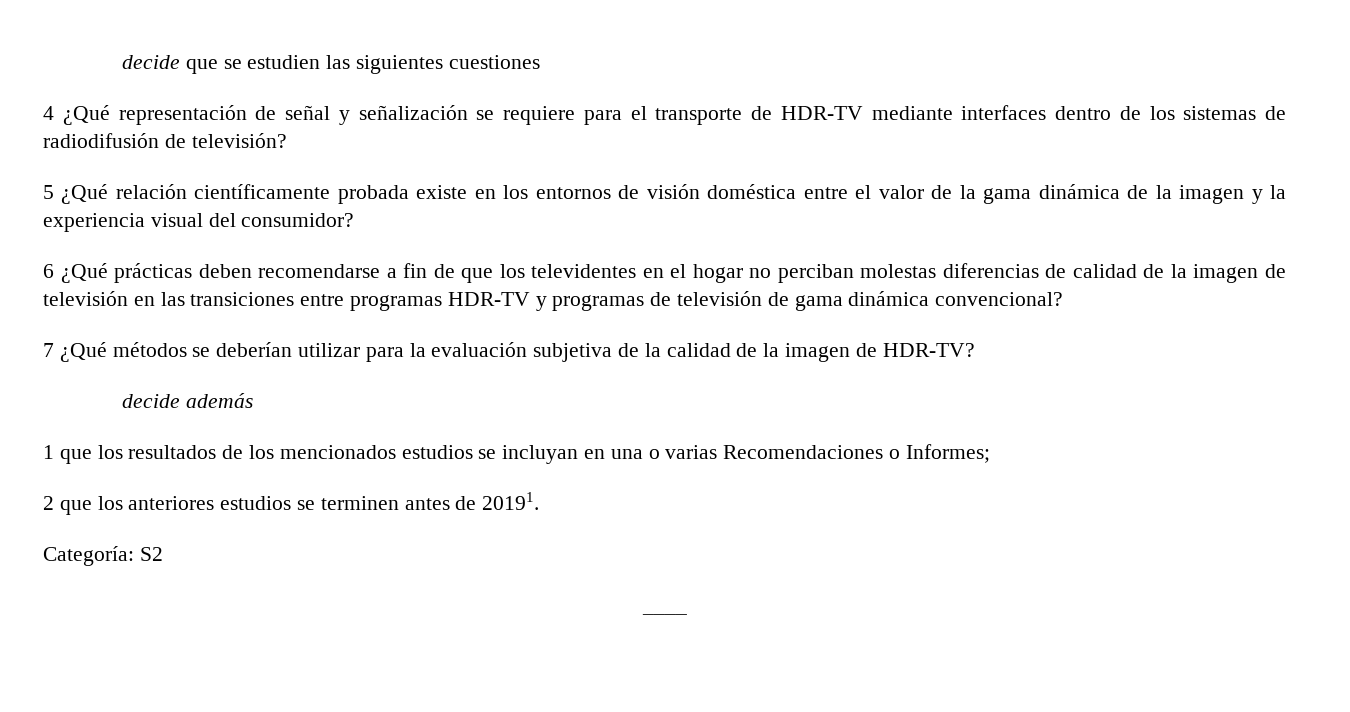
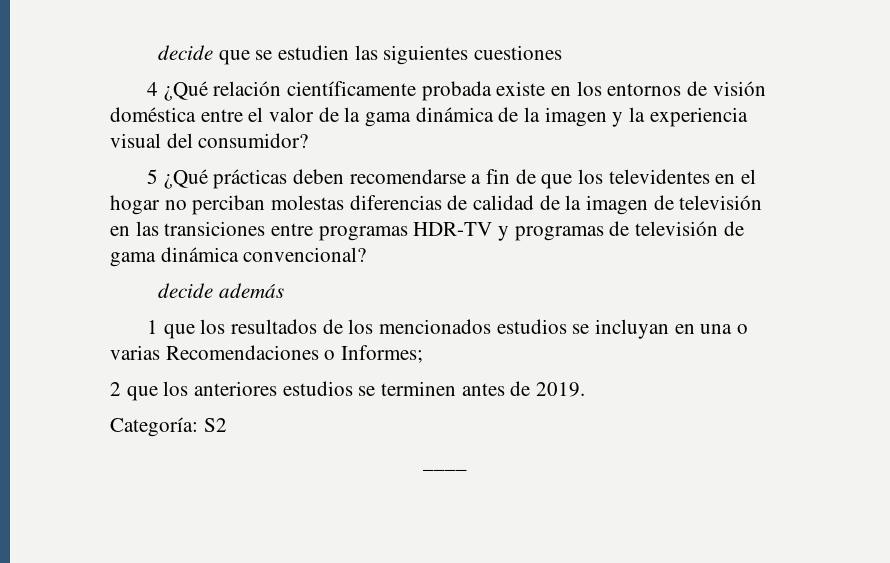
[118,105,1286,125] [43,133,287,148] [43,184,109,204] representación de señal y señalización se requiere para el transporte de HDR-TV mediante interfaces dentro de los sistemas de radiodifusión de televisión? // 5 ¿Qué -> (208, 91) none
[43,264,54,278] 6 -> [146,169,158,184] 5
[43,342,975,362] // 7 ¿Qué métodos se deberían utilizar para la evaluación subjetiva de la calidad de la imagen de HDR-TV? -> (367, 254) none
[482,492,540,510] 20191. -> [536,382,586,397] 2019.

